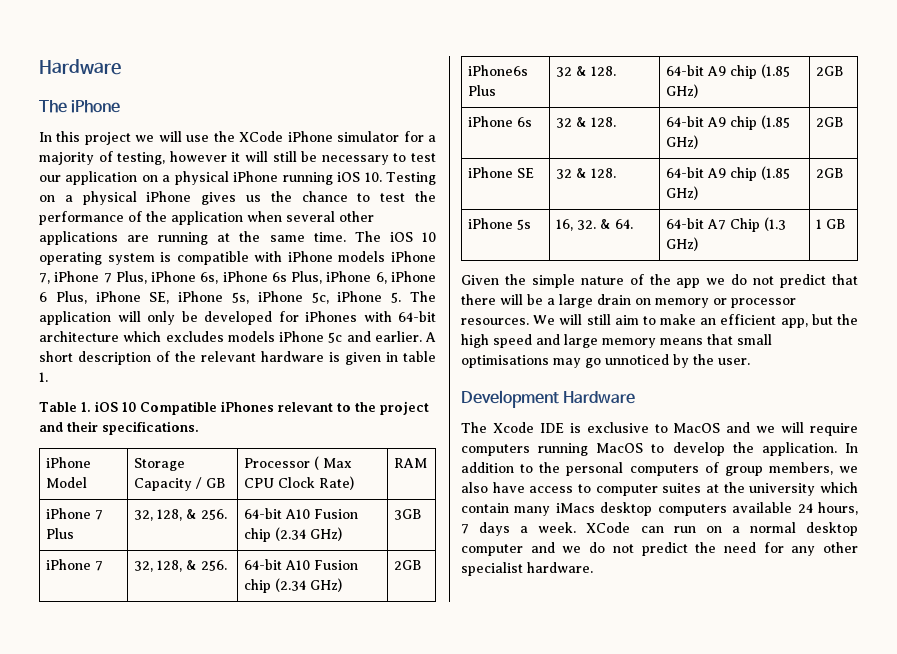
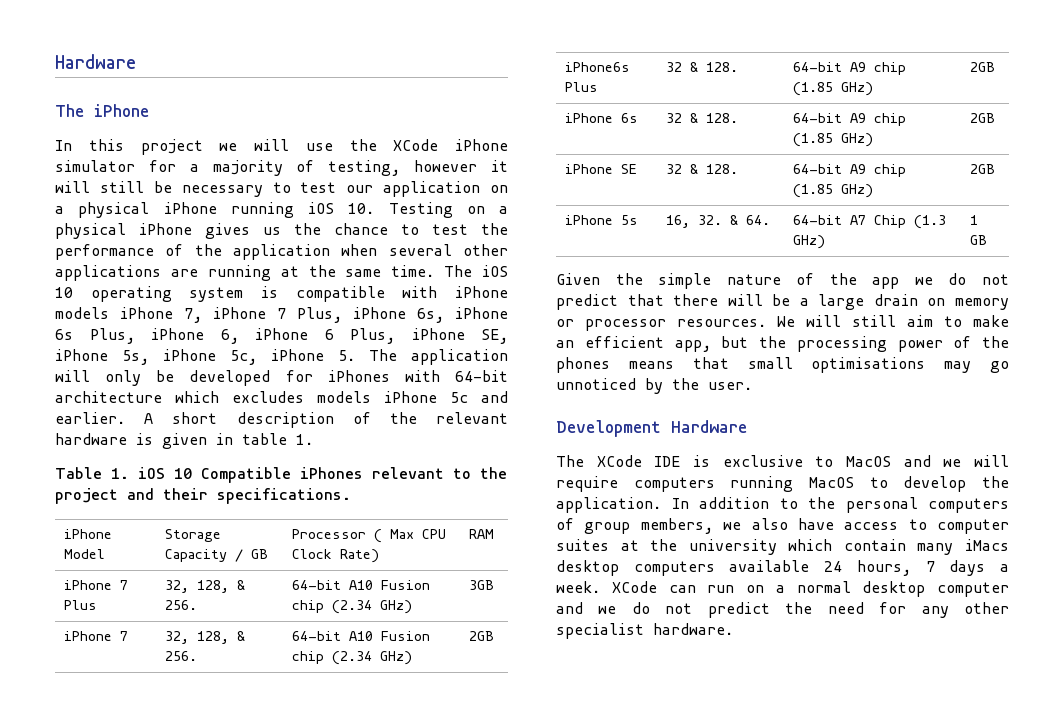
[461,334,656,348] high speed and large memory -> [796,336,1009,352] [556,357,610,373] processing power of the phones
[492,422,534,433] Xcode -> [596,455,642,467] XCode

